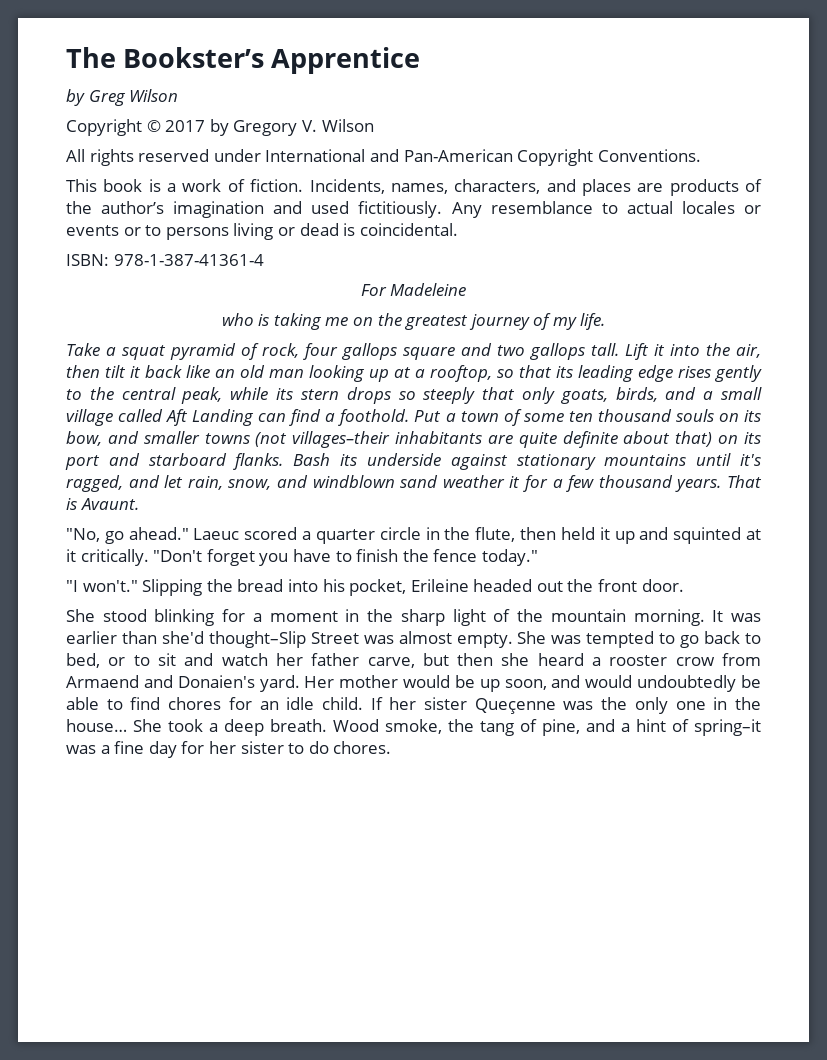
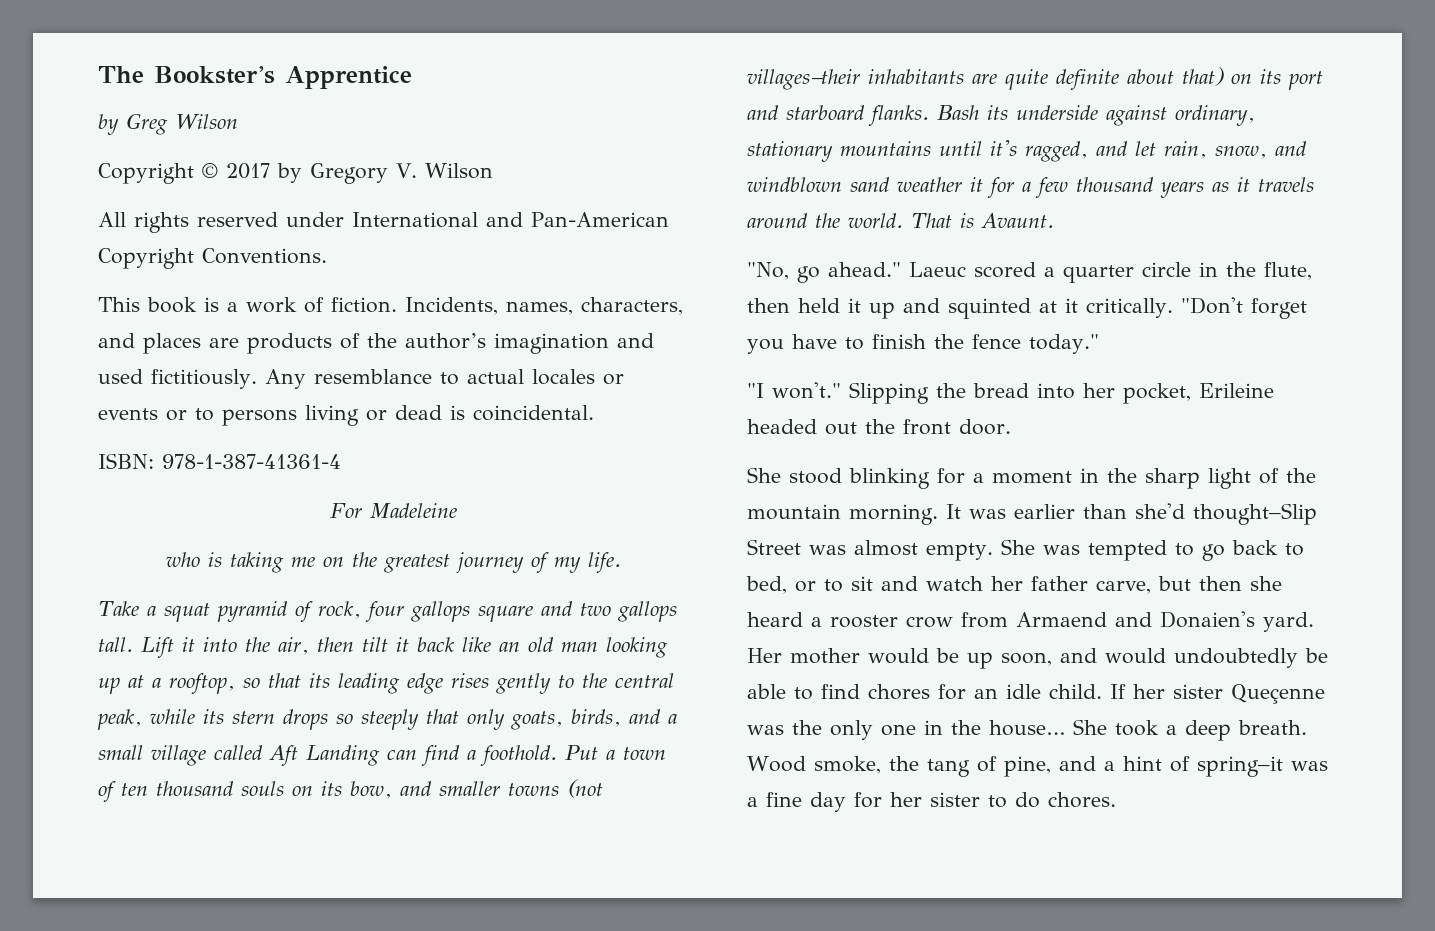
[523,413,564,422] some -> (116, 791) none
(508, 462) none -> [1175,105,1255,126] ordinary,
[675,479,722,492] years. -> [1160,177,1314,198] [747,213,903,228] years as it travels around the world.
[322,579,345,592] his -> [1083,383,1115,398] her

